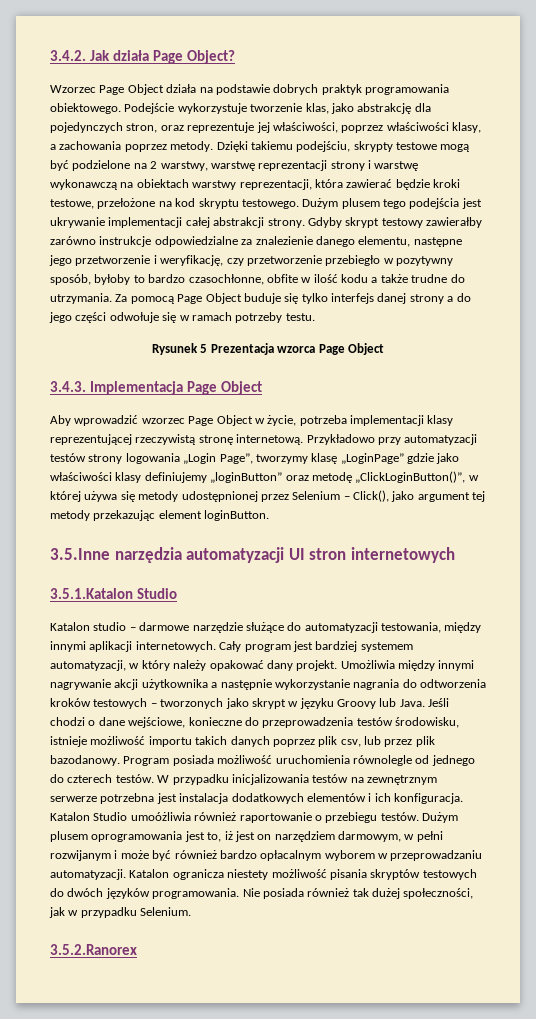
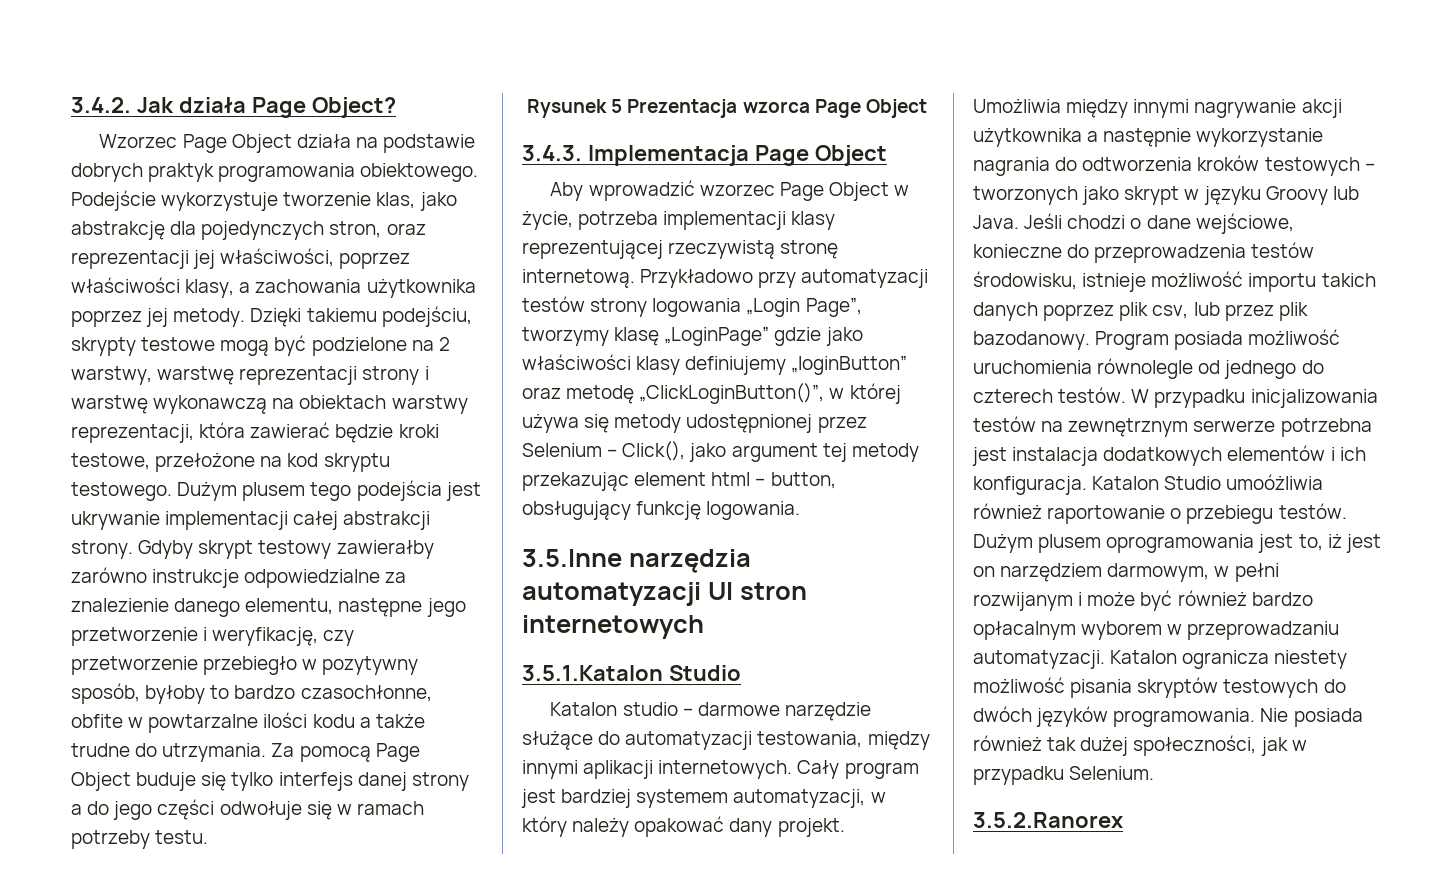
[187,122,255,133] reprezentuje -> [71,250,189,269] reprezentacji
[124,144,167,152] poprzez -> [366,279,476,298] [71,308,169,327] użytkownika poprzez jej
[313,274,338,283] ilość -> [148,712,308,733] powtarzalne ilości
[204,510,270,521] loginButton. -> [711,472,836,489] [522,501,801,520] html – button, obsługujący funkcję logowania.

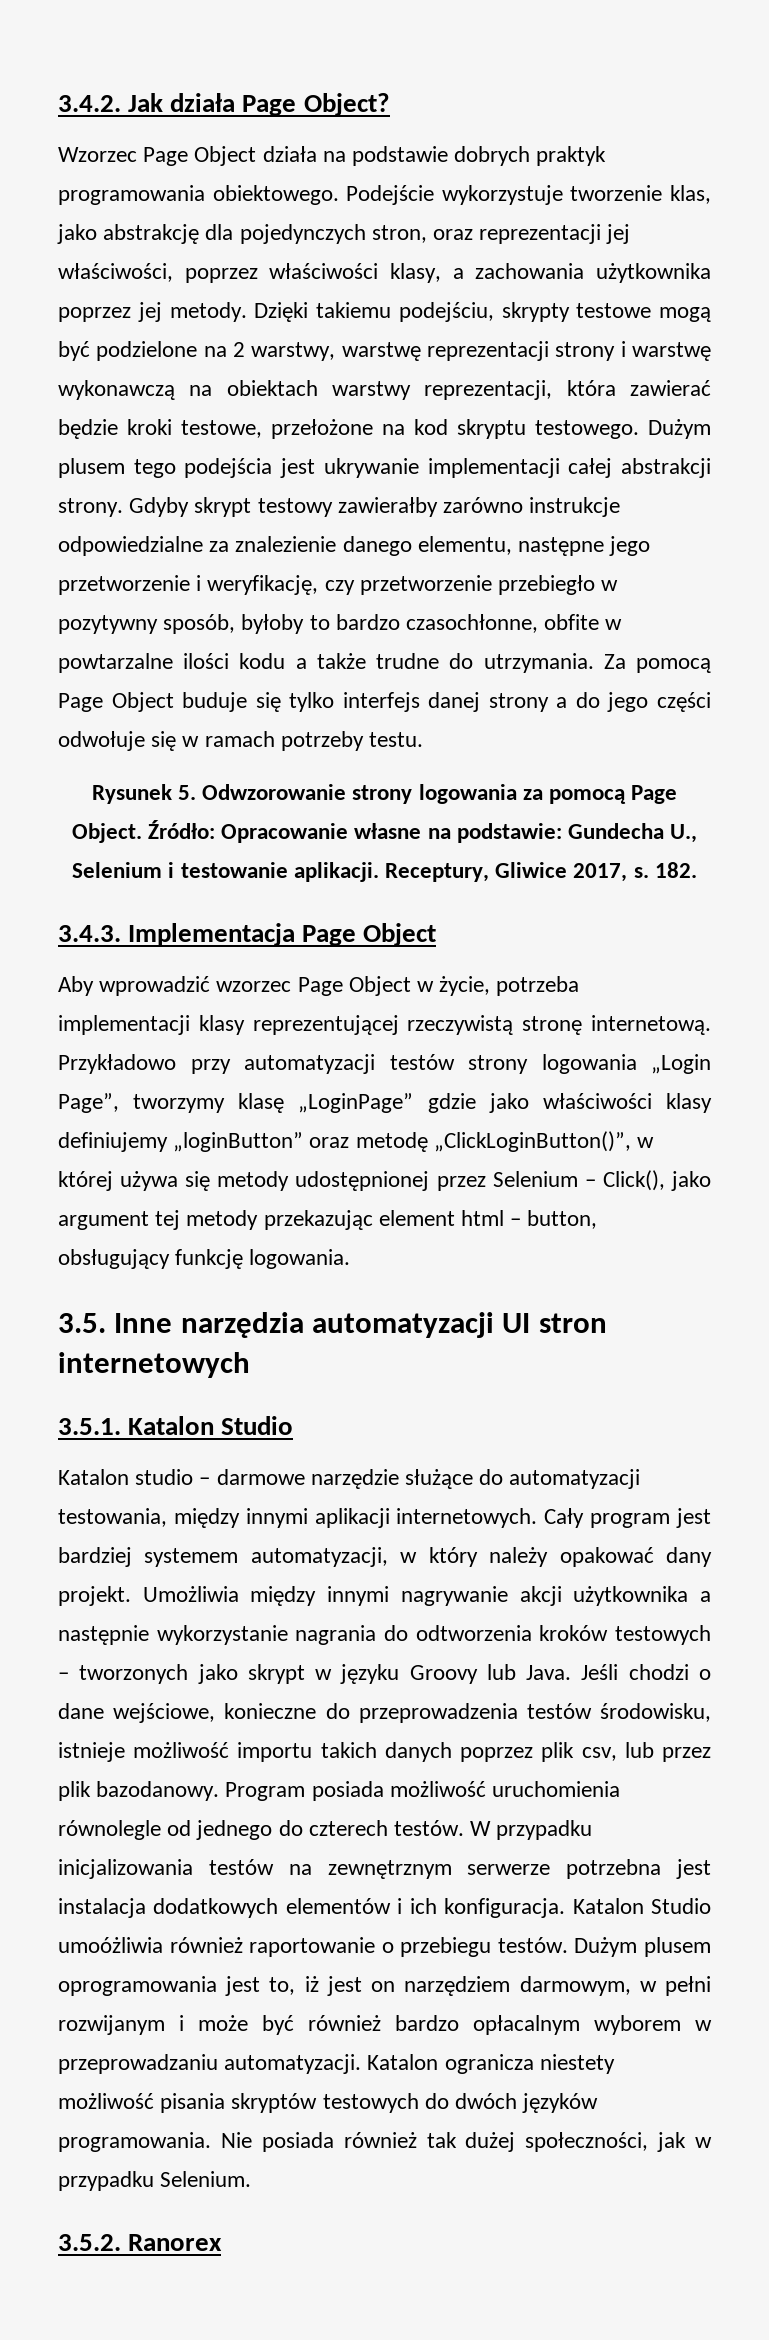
[611,99,927,118] 5 Prezentacja wzorca Page Object -> [177,784,678,804] [71,820,698,843] [72,862,697,882] 5. Odwzorowanie strony logowania za pomocą Page Object. Źródło: Opracowanie własne na podstawie: Gundecha U., Selenium i testowanie aplikacji. Receptury, Gliwice 2017, s. 182.
[522,549,622,567] 3.5.Inne -> [58,1313,173,1333] 3.5. Inne
[522,665,663,681] 3.5.1.Katalon -> [58,1416,215,1435] 3.5.1. Katalon
[973,812,1123,828] 3.5.2.Ranorex -> [58,2234,223,2251] 3.5.2. Ranorex

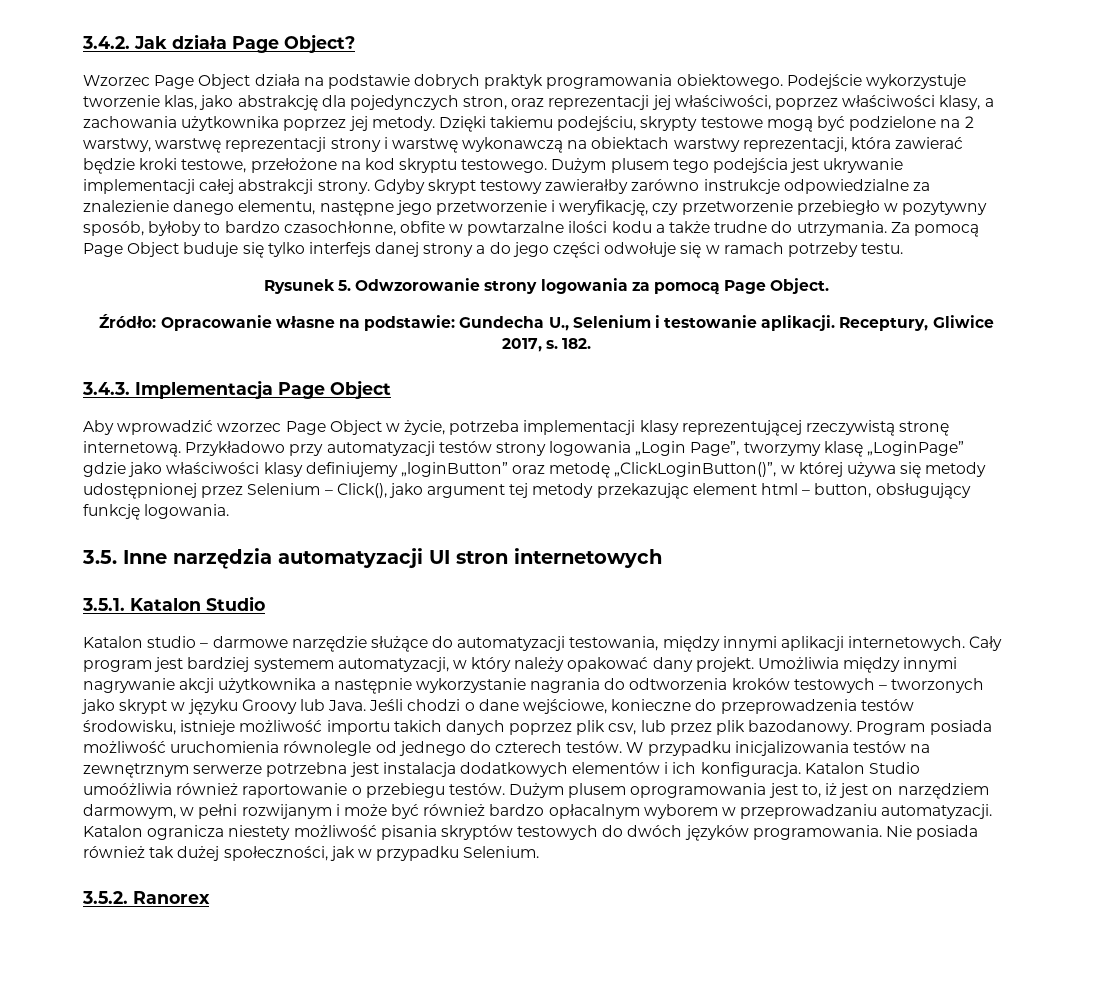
(142, 833) none -> (830, 286) //

